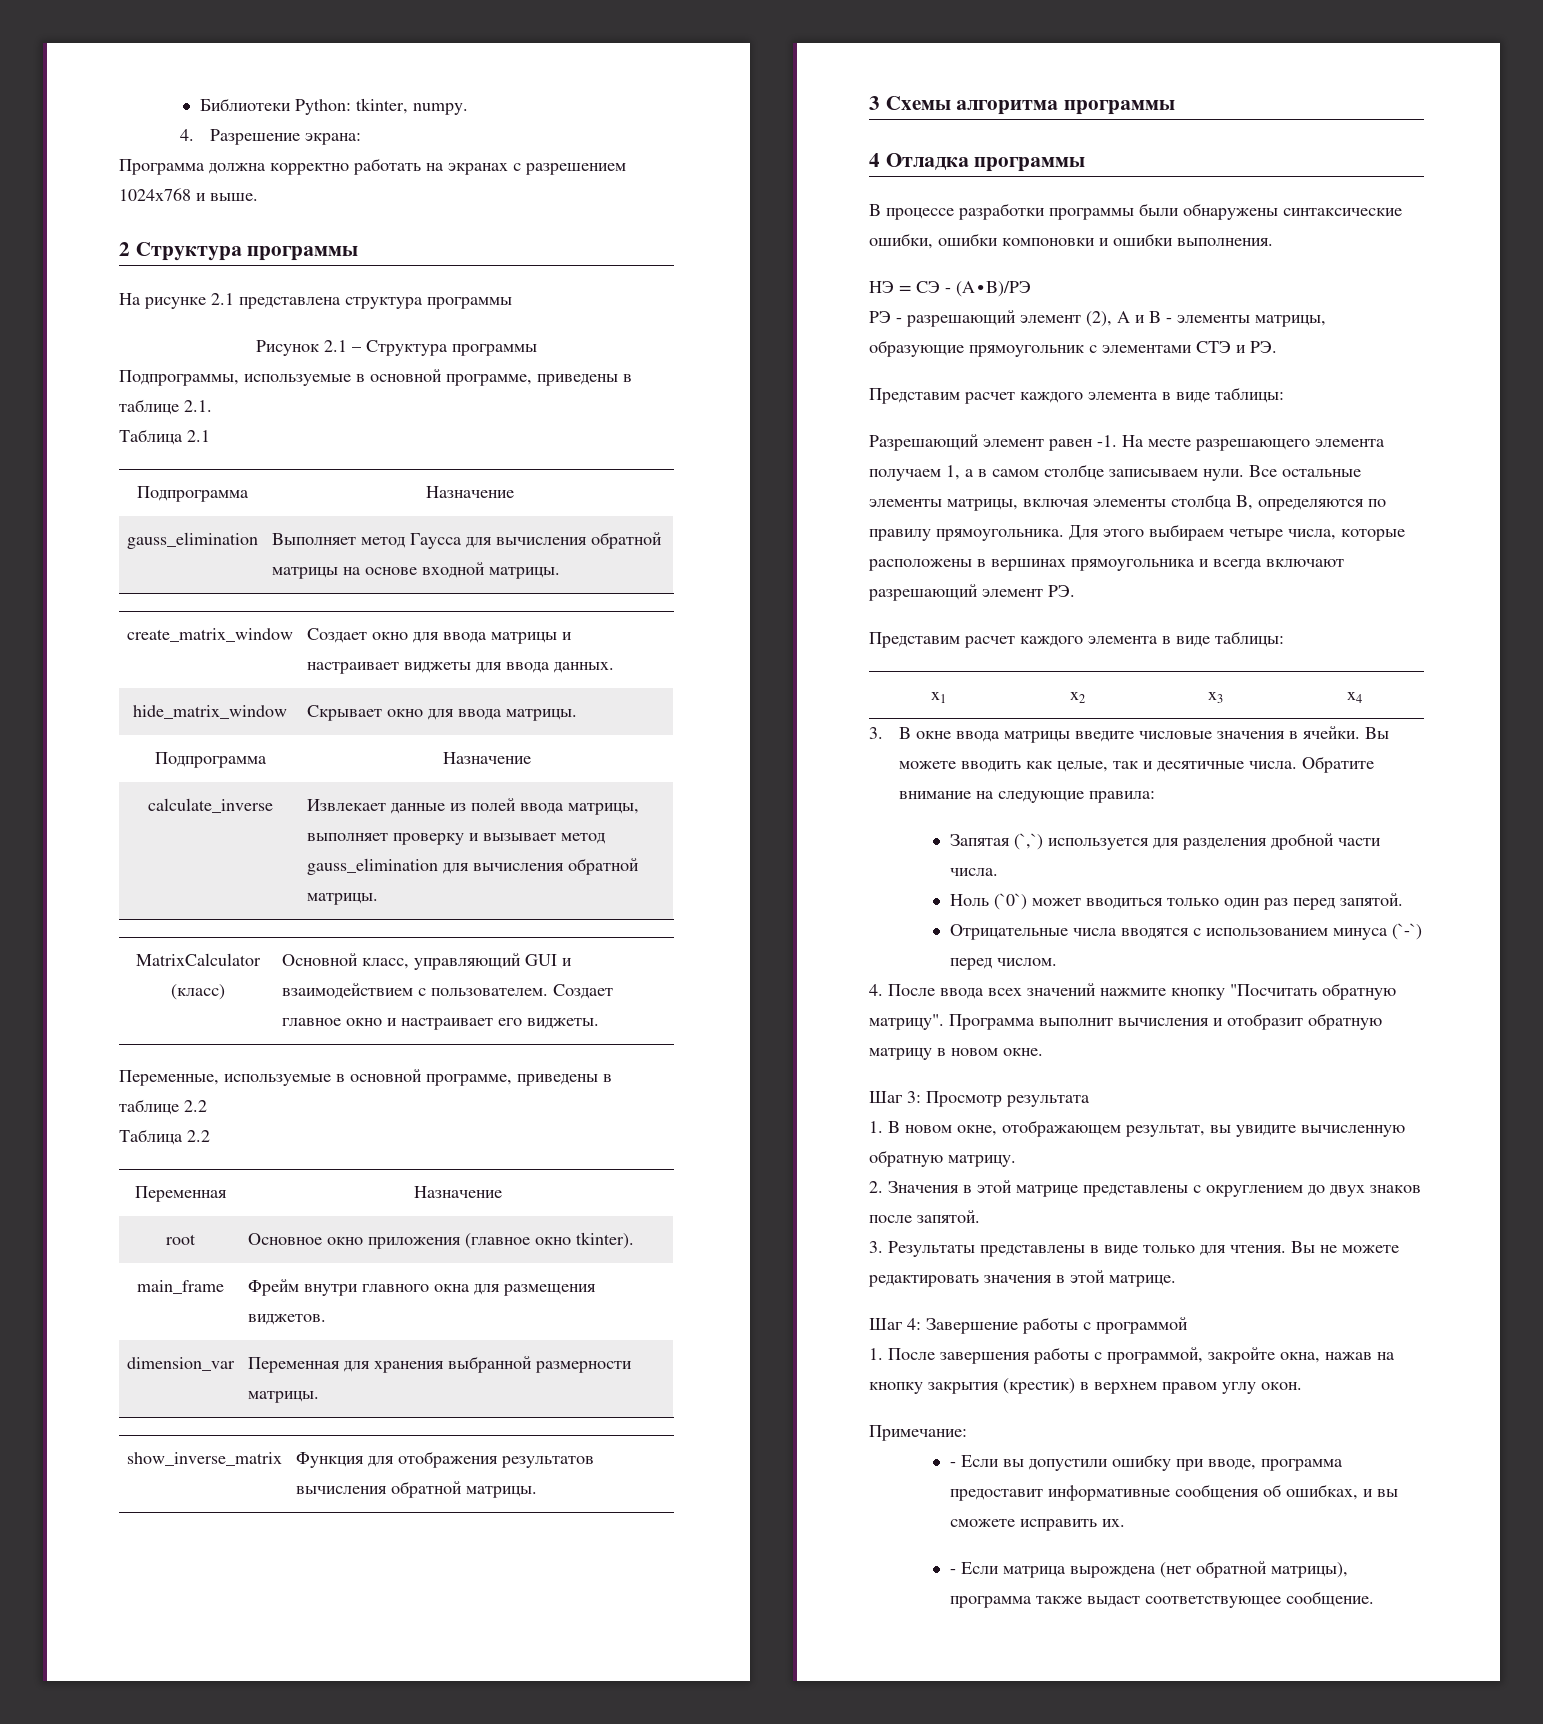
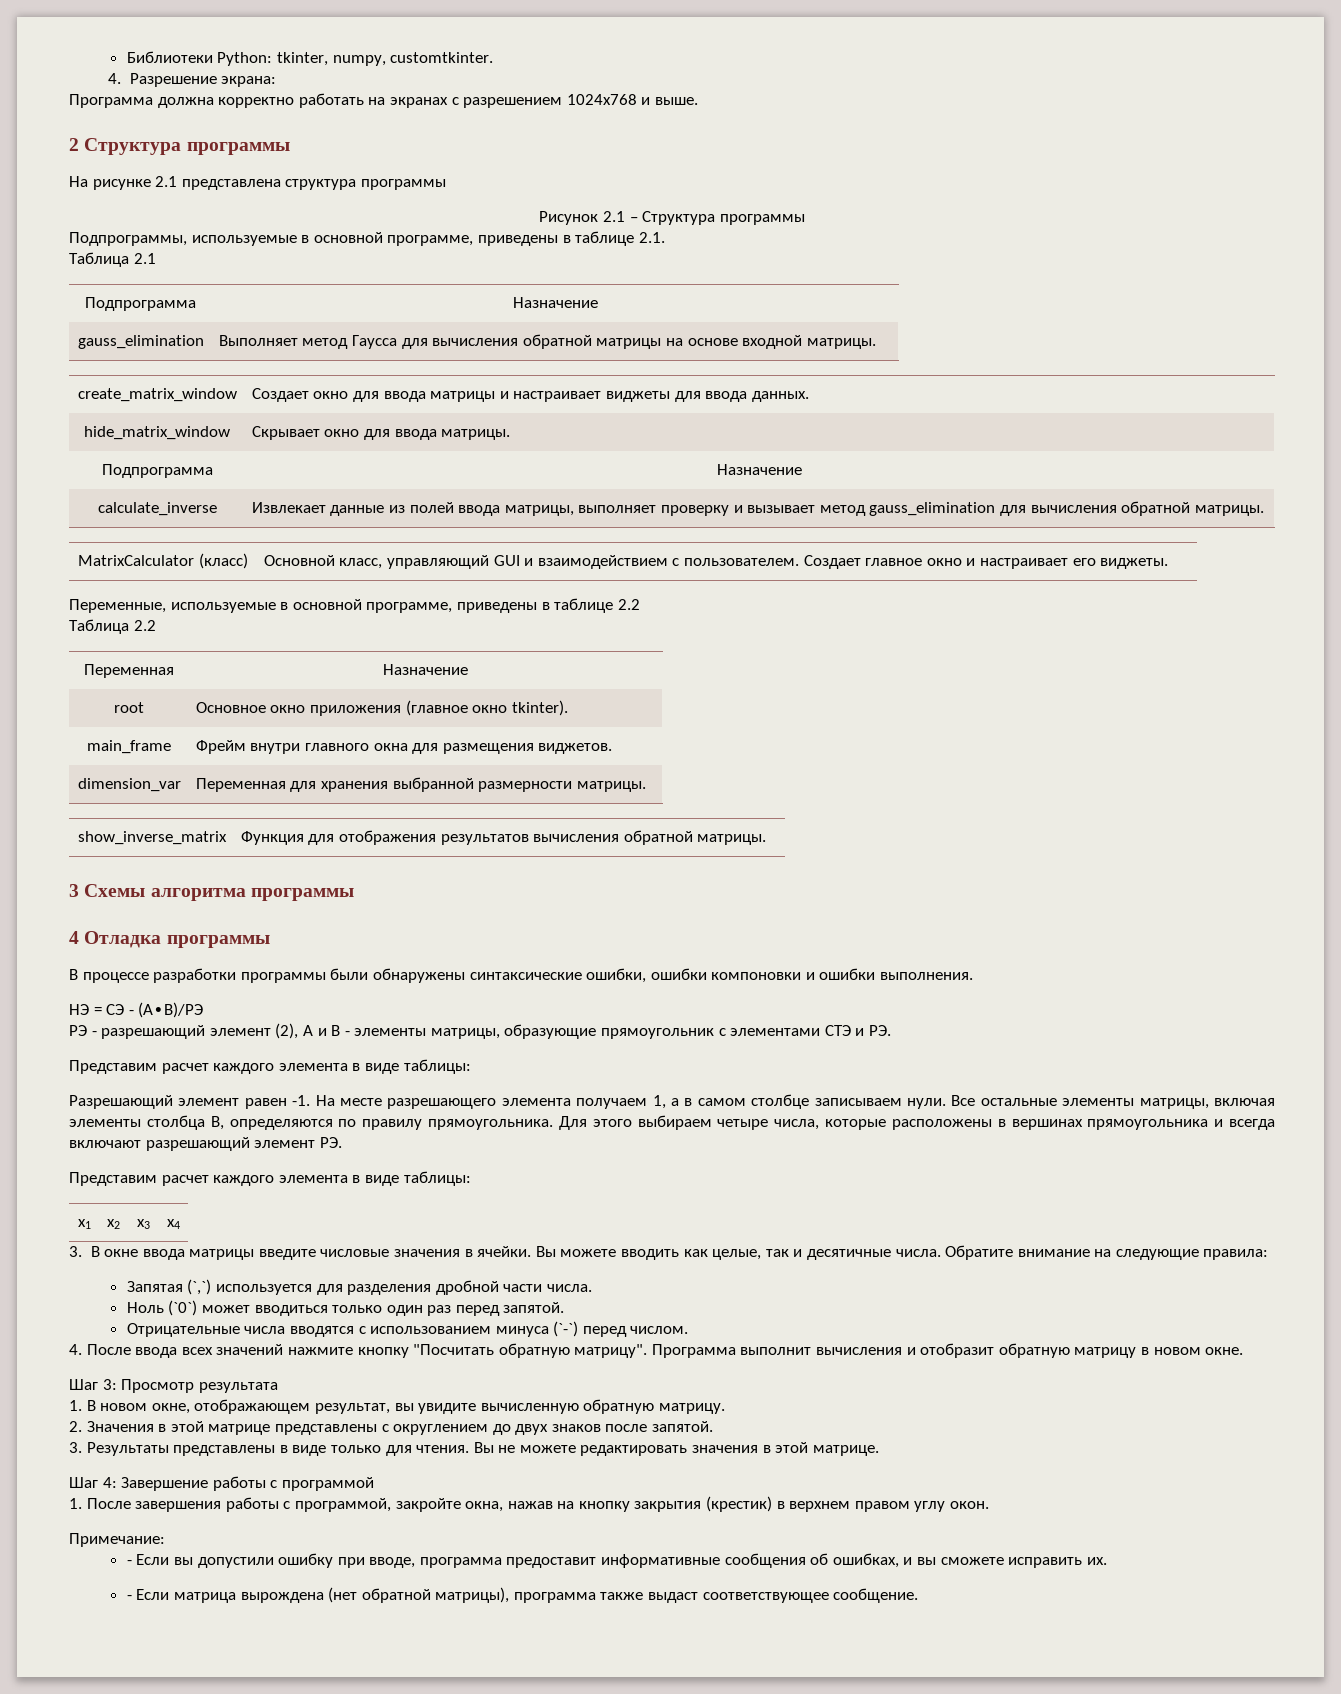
[412,103,468,115] numpy. -> [332,52,494,66] numpy, customtkinter.

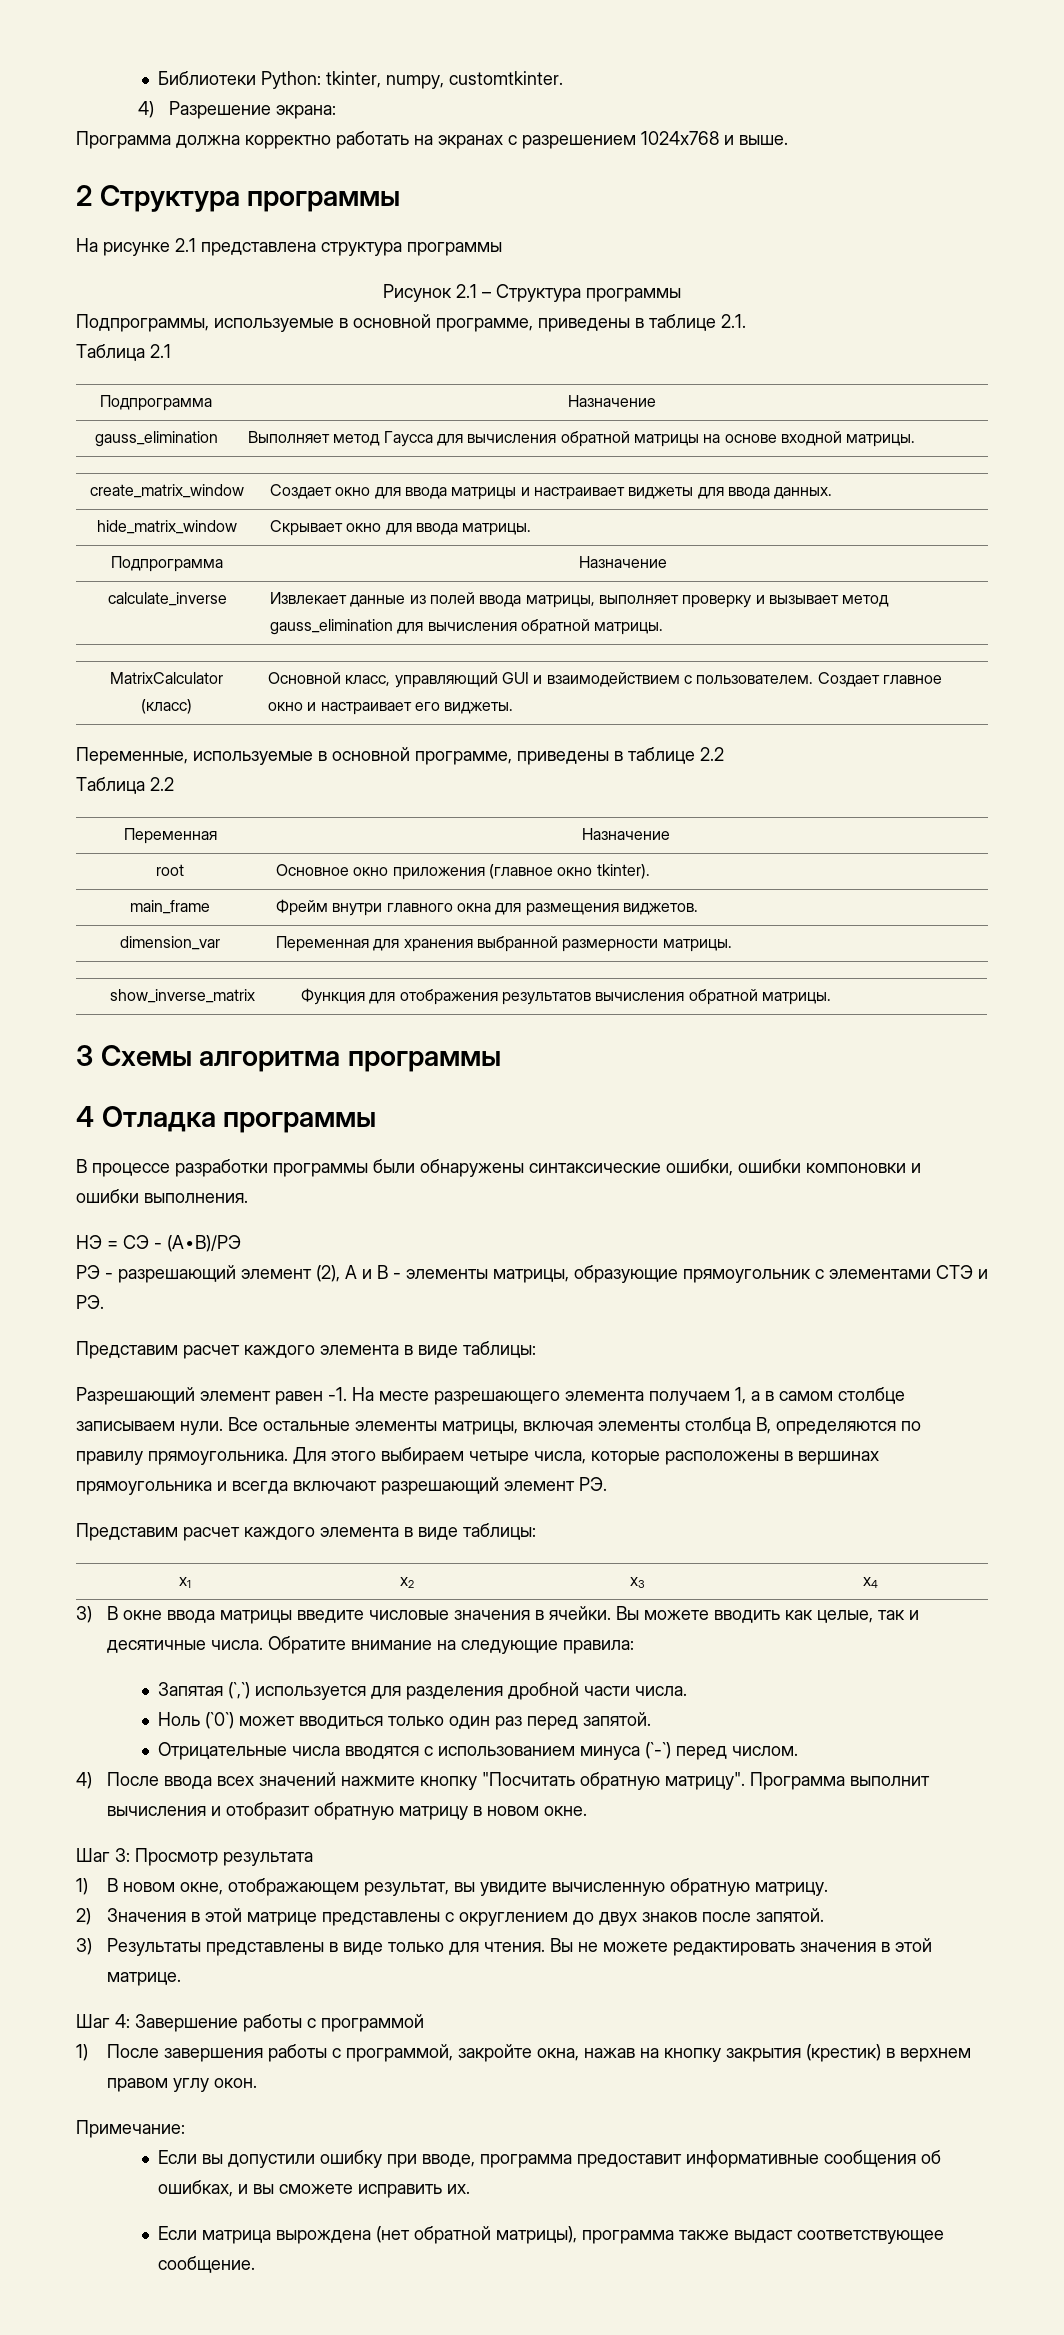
[108,73,122,84] 4. -> [138,101,155,118] 4)
[69,1246,82,1257] 3. -> [76,1606,92,1623] 3)
[69,1344,82,1355] 4. -> [76,1772,92,1789] 4)
[69,1400,82,1411] 1. -> [76,1878,88,1895] 1)
[69,1421,82,1432] 2. -> [76,1908,91,1925] 2)
[69,1442,82,1453] 3. -> [76,1938,92,1955] 3)
[69,1498,82,1509] 1. -> [76,2044,88,2061] 1)
[126,1560,132,1565] - -> (185, 2129) none
[126,1595,132,1600] - -> (470, 2189) none

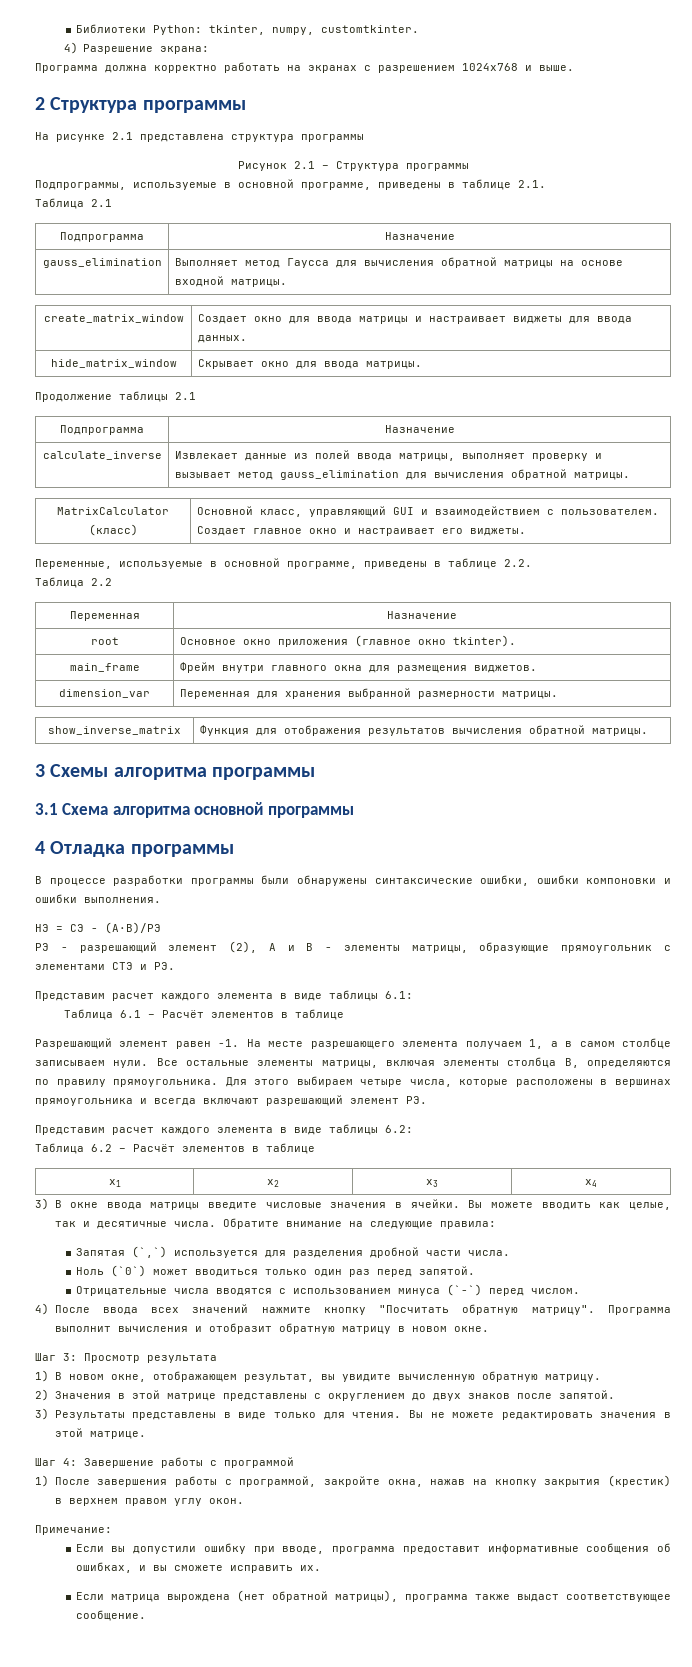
(532, 529) none -> [35,391,196,402] // Продолжение таблицы 2.1
[700,747,724,761] 2.2 -> [504,559,532,567] 2.2.
(501, 1061) none -> [35,802,354,818] // 3.1 Схема алгоритма основной программы
[463,1341,536,1358] таблицы: -> [329,990,413,1001] [63,1009,344,1020] таблицы 6.1: // Таблица 6.1 – Расчёт элементов в таблице
[463,1523,536,1540] таблицы: -> [329,1124,413,1135] [35,1143,315,1154] таблицы 6.2: // Таблица 6.2 – Расчёт элементов в таблице

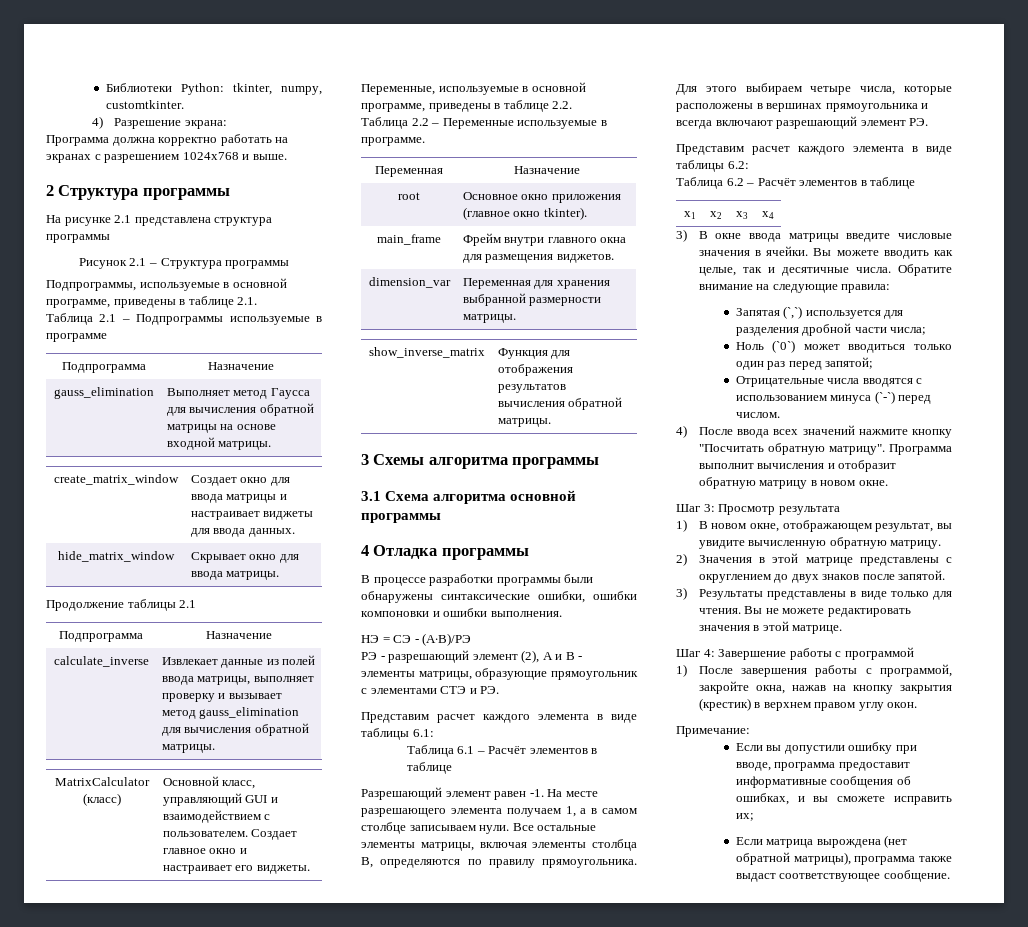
(112, 203) none -> [121,314,322,325] [46,333,107,342] – Подпрограммы используемые в программе
(112, 582) none -> [431,118,607,129] [361,137,425,146] – Переменные используемые в программе.
[467,1250,510,1256] числа. -> [890,327,927,335] числа;
[418,1266,475,1275] запятой. -> [825,357,874,369] запятой;
[299,1565,321,1571] их. -> [735,813,754,821] их;

